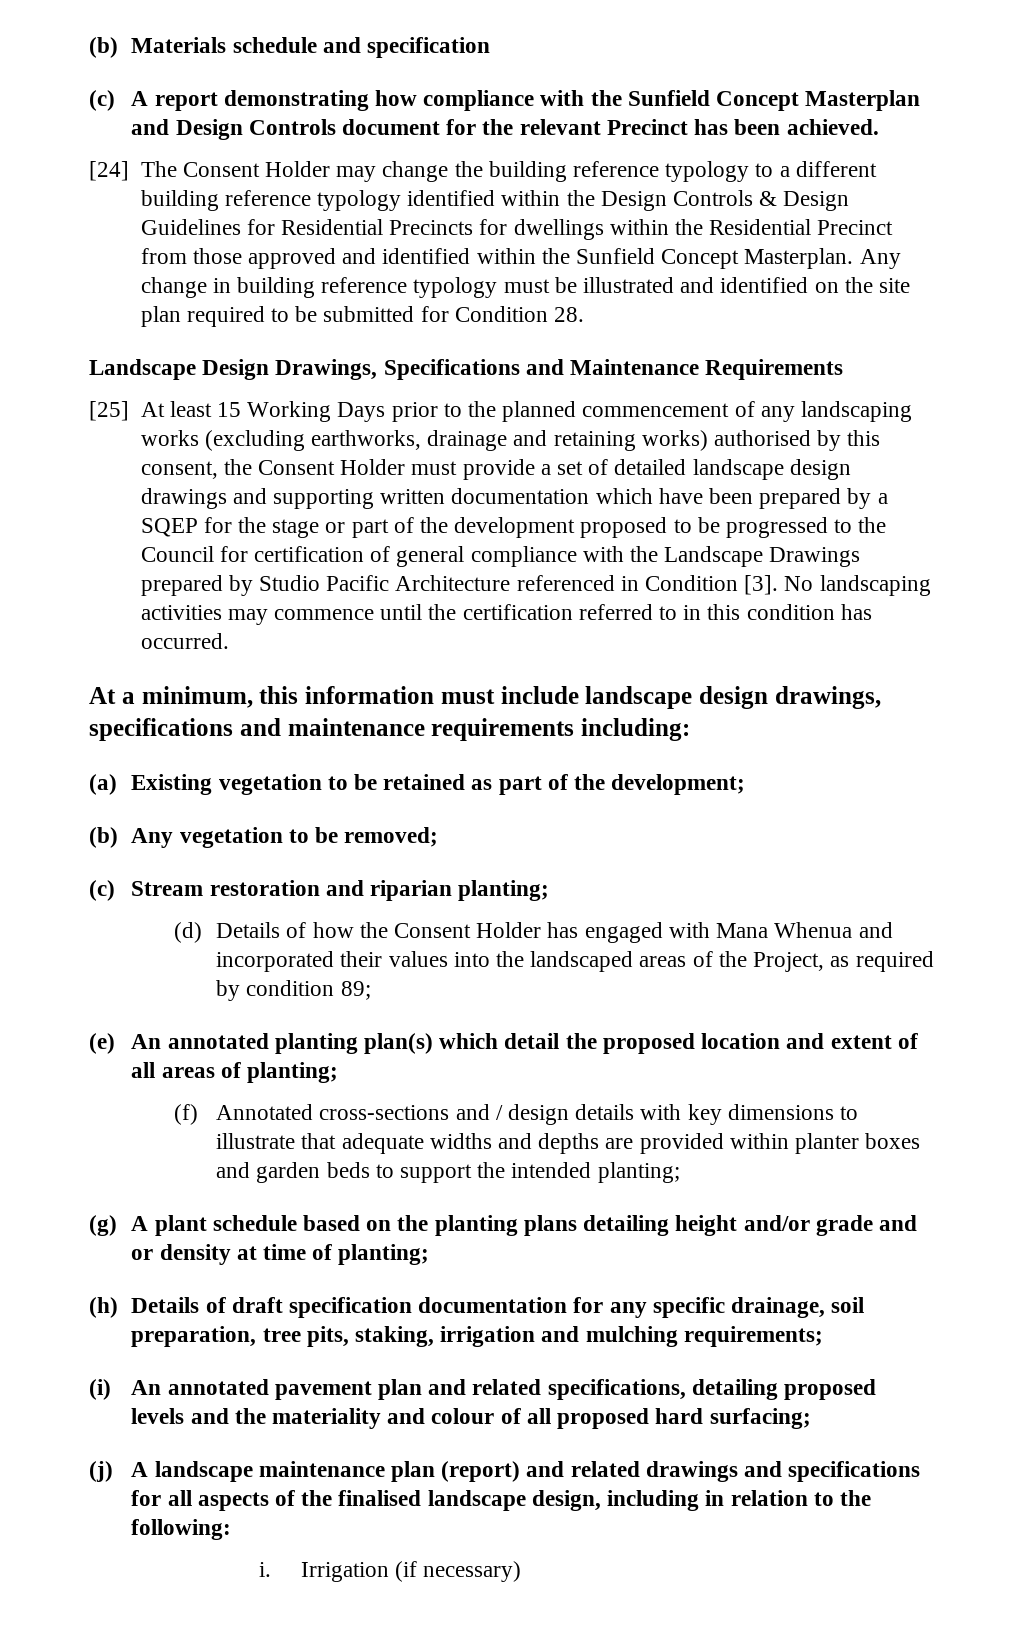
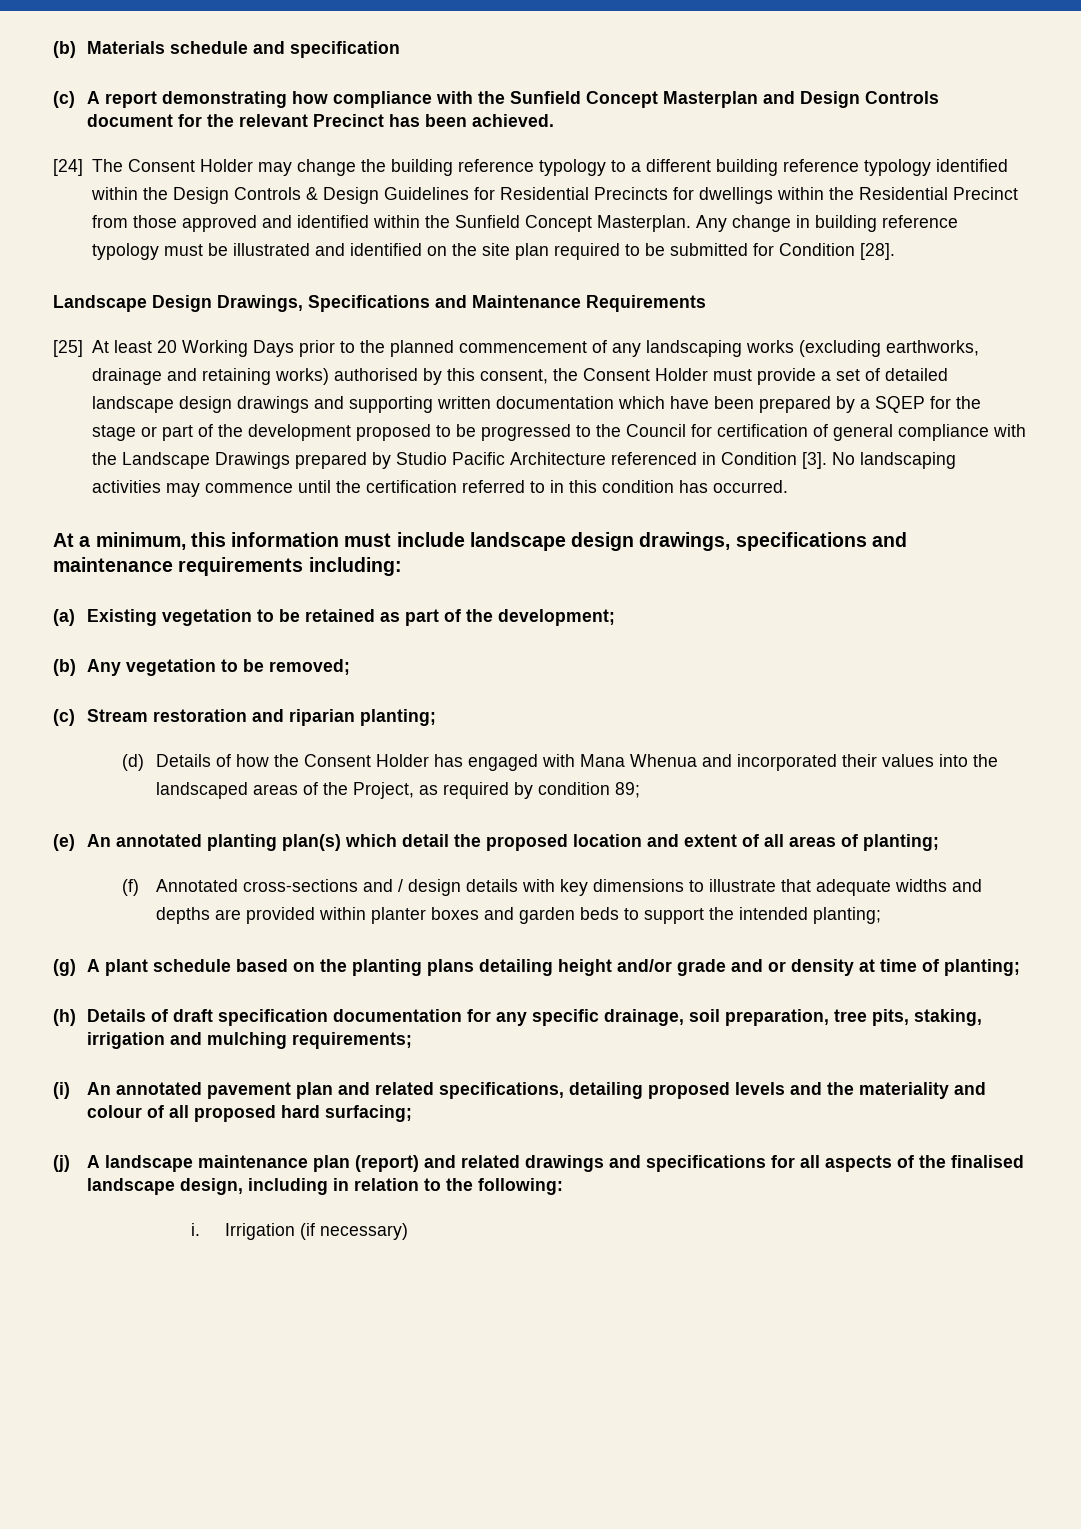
[553,307,584,322] 28. -> [859,243,895,260] [28].
[216,402,241,417] 15 -> [156,340,177,353] 20

